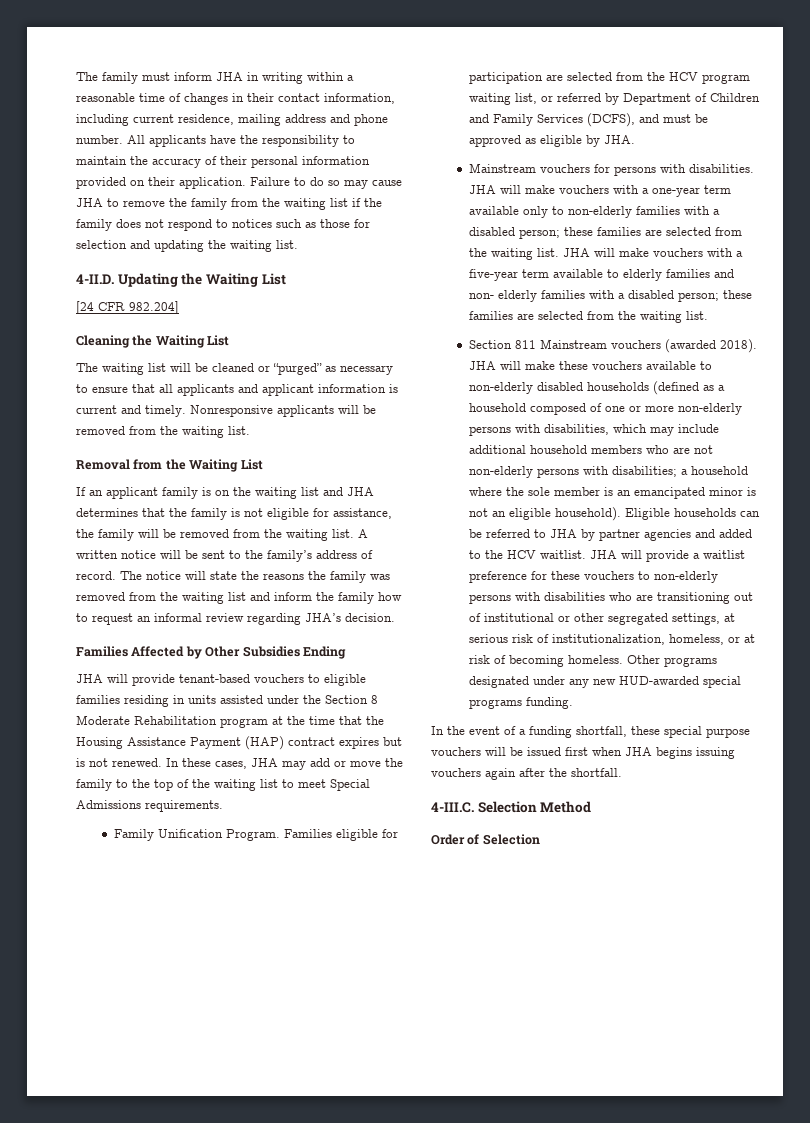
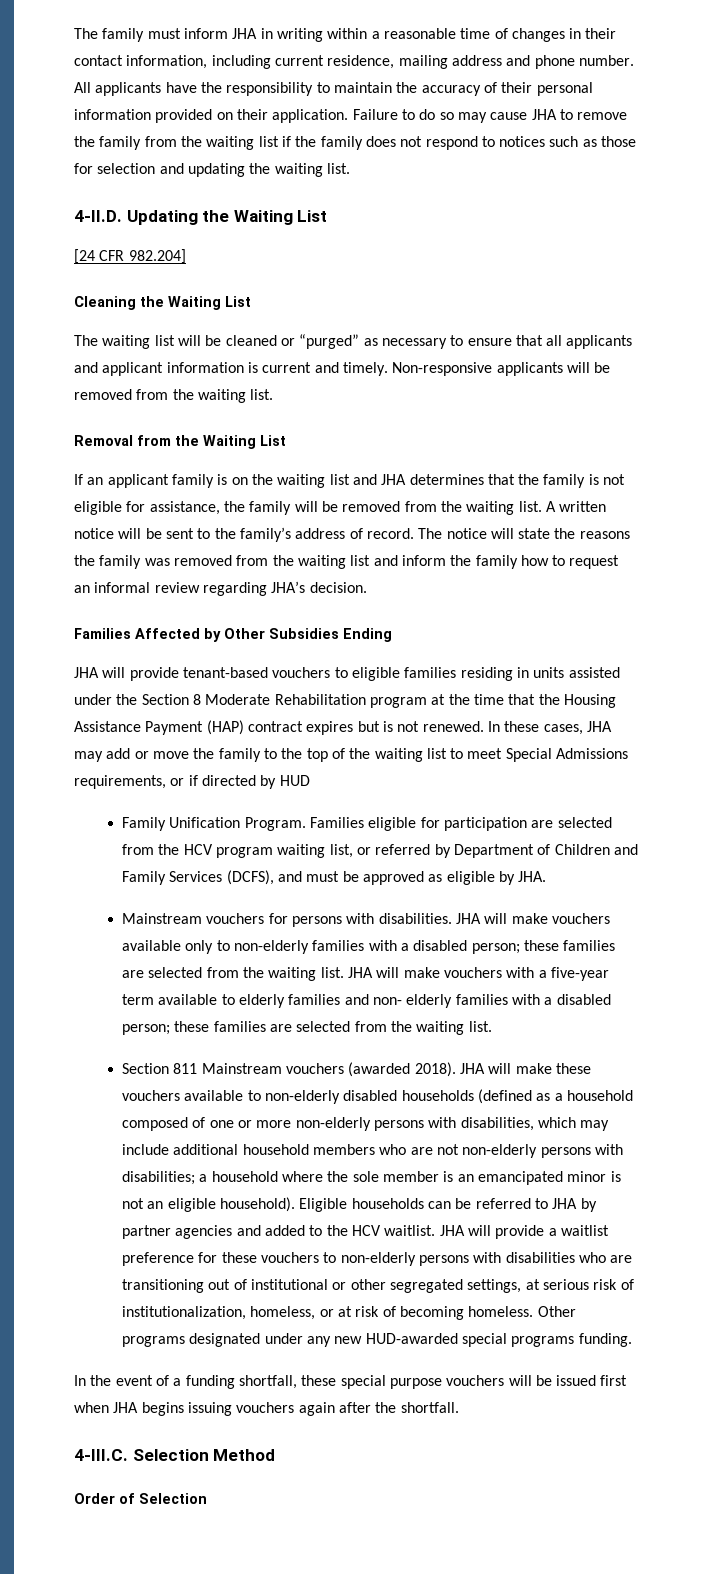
[190,405,273,417] Nonresponsive -> [392,362,493,376] Non-responsive
[145,800,223,812] requirements. -> [74,775,310,789] requirements, or if directed by HUD
[612,185,731,197] with a one-year term -> (610, 918) none

